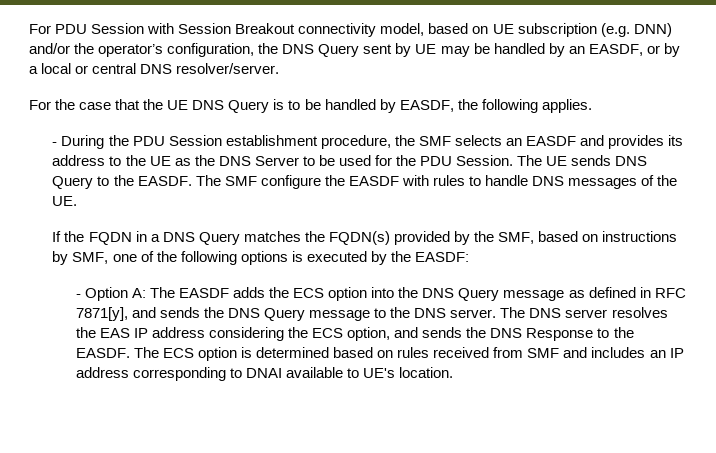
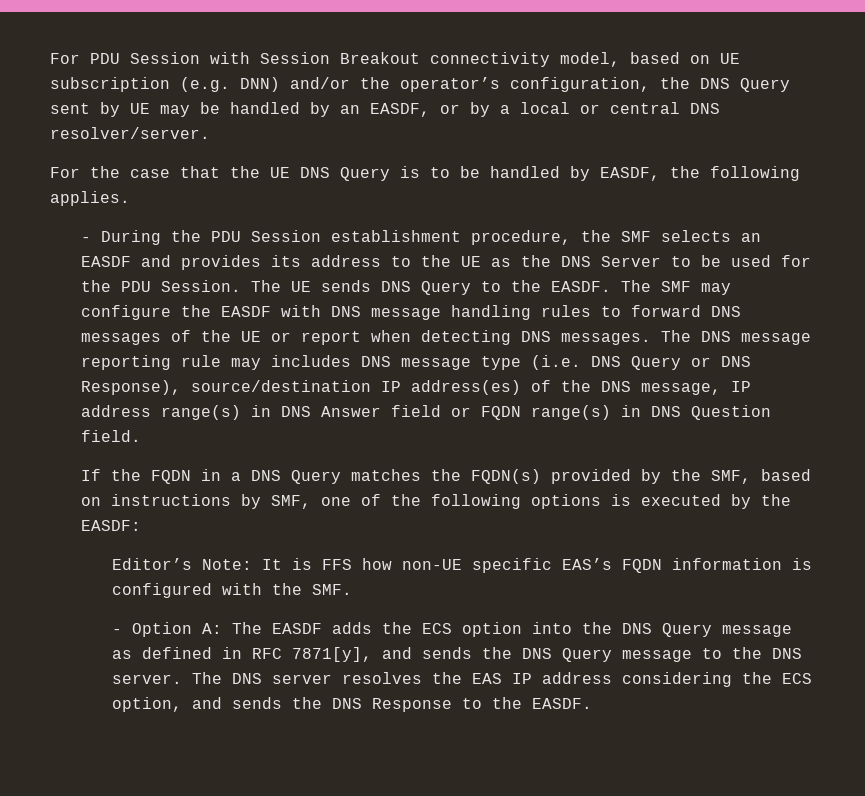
(257, 181) none -> [701,283,732,295] may
(429, 180) none -> [331,305,532,320] DNS message handling
[485,175,529,186] handle -> [631,305,702,317] forward
[52,196,78,206] UE. -> [241,330,812,345] [81,355,752,370] [81,380,752,395] [81,405,772,420] [81,430,142,442] UE or report when detecting DNS messages. The DNS message reporting rule may includes DNS message type (i.e. DNS Query or DNS Response), source/destination IP address(es) of the DNS message, IP address range(s) in DNS Answer field or FQDN range(s) in DNS Question field.
(469, 257) none -> [112,558,813,573] [112,583,353,598] // Editor’s Note: It is FFS how non-UE specific EAS’s FQDN information is configured with the SMF.
[133,347,684,361] [75,367,454,381] The ECS option is determined based on rules received from SMF and includes an IP address corresponding to DNAI available to UE's location. -> (593, 703) none

